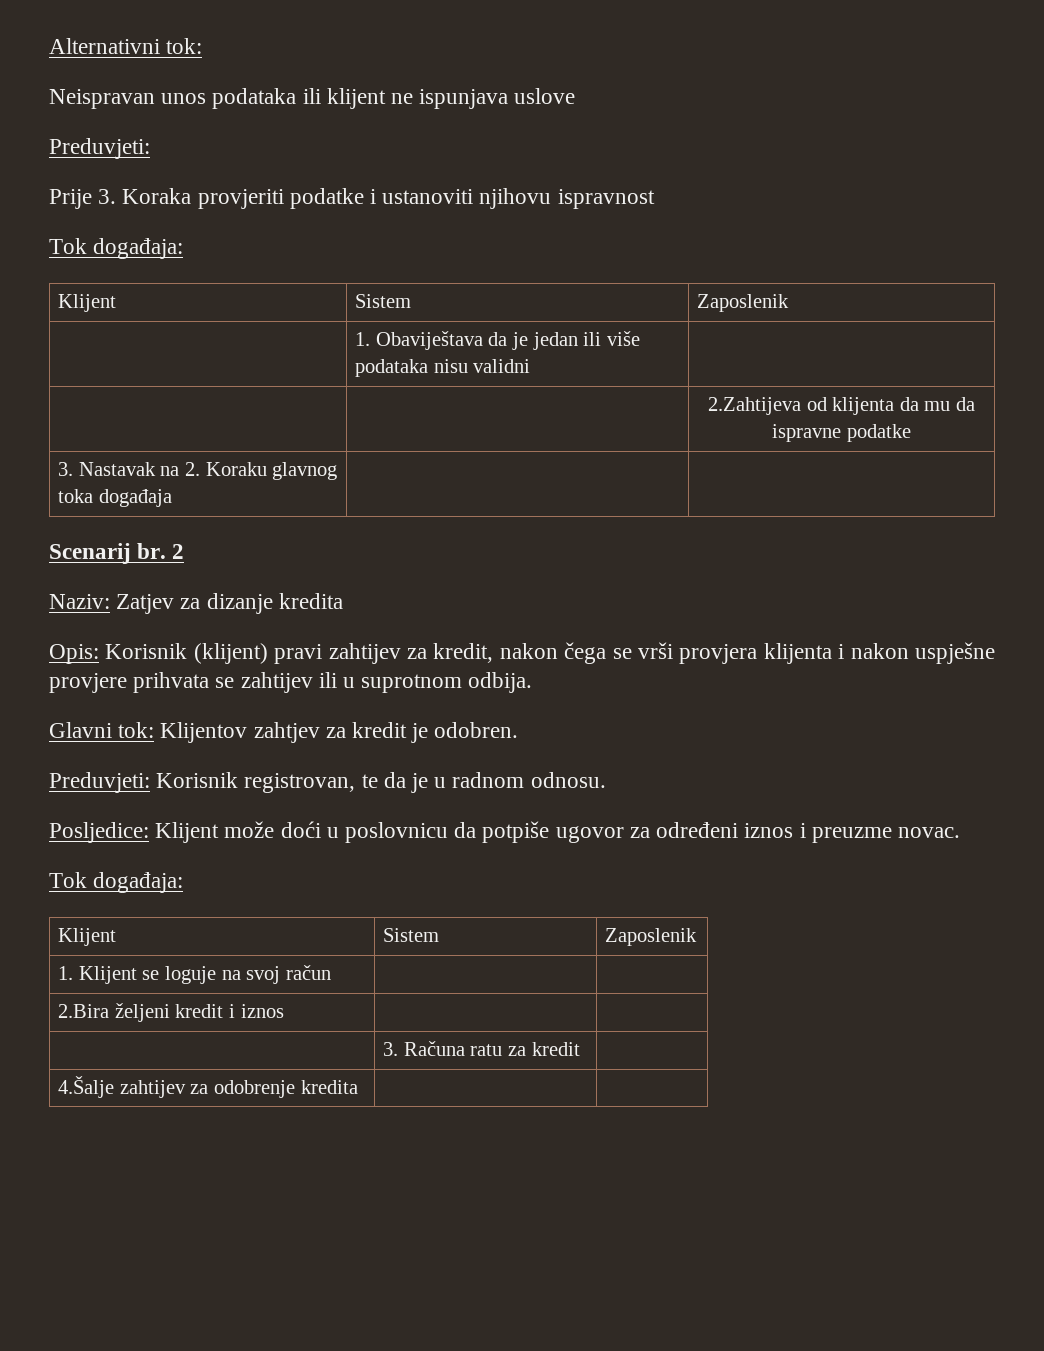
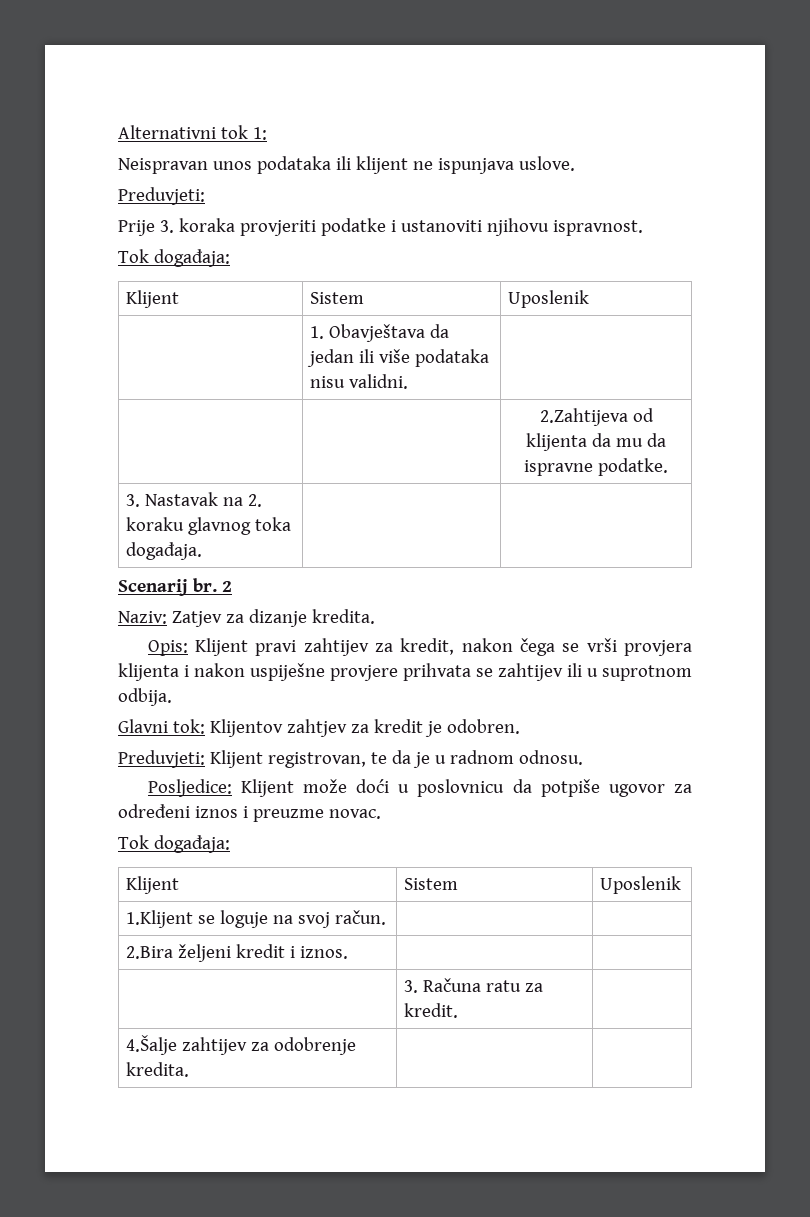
[166,38,203,54] tok: -> [220,125,267,140] tok 1:
[514,88,576,104] uslove -> [518,156,575,171] uslove.
[122,188,192,204] Koraka -> [178,218,235,232] koraka
[557,189,655,209] [49,238,184,259] [58,294,117,312] [355,294,412,308] [697,294,790,312] [355,331,528,350] ispravnost // Tok događaja: // Klijent | Sistem | Zaposlenik // | 1. Obaviještava da je -> [552,220,643,236] [118,249,230,267] [126,290,180,308] [310,292,365,304] [508,290,590,308] [310,324,450,342] ispravnost. // Tok događaja: // Klijent | Sistem | Uposlenik // | 1. Obavještava da
[473,359,531,373] validni -> [349,374,409,389] validni.
[846,424,911,442] podatke -> [597,458,668,476] podatke.
[205,462,267,476] Koraku -> [126,517,185,531] koraku
[98,489,172,507] događaja -> [126,542,203,560] događaja.
[278,593,343,609] kredita -> [311,609,375,624] kredita.
[105,643,268,664] Korisnik (klijent) -> [194,638,248,656] Klijent
[914,642,995,664] uspješne -> [250,663,325,681] uspiješne
[156,772,239,788] Korisnik -> [209,750,263,768] Klijent
[605,928,698,946] [58,966,137,984] Zaposlenik // 1. Klijent -> [600,876,682,894] [126,910,194,928] Uposlenik // 1.Klijent
[285,965,331,980] račun -> [335,910,387,925] račun.
[240,1004,284,1018] iznos -> [300,946,349,959] iznos.
[531,1042,580,1056] kredit -> [404,1003,459,1018] kredit.
[300,1080,358,1094] kredita -> [126,1062,190,1077] kredita.

